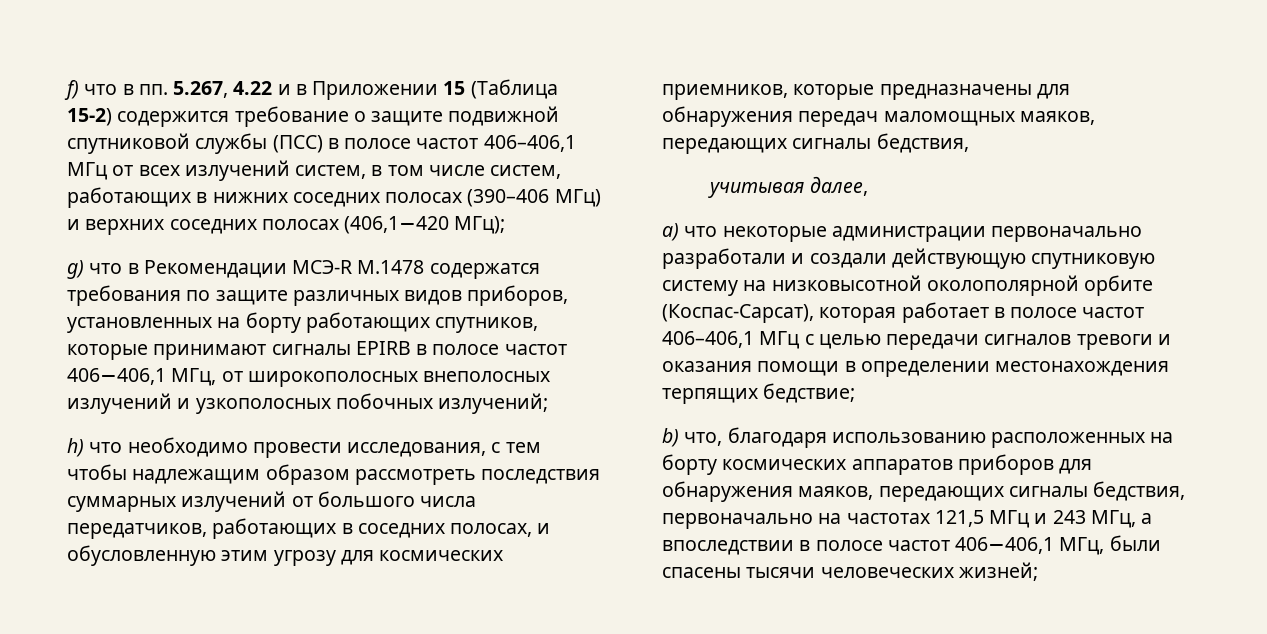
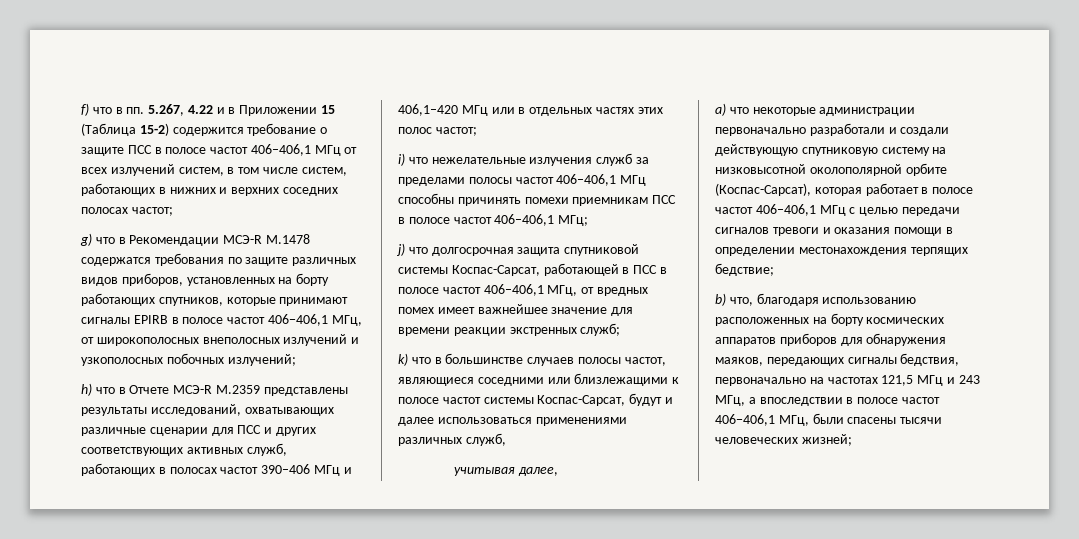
[448,106,560,126] [67,133,323,154] подвижной спутниковой службы (ПСС) -> [127,145,152,154] ПСС
[292,189,601,207] соседних полосах (390–406 МГц) -> (216, 190) none
[344,216,506,234] (406,1−420 МГц); -> [131,207,173,216] частот;
[127,437,541,458] [67,464,601,485] [67,491,477,512] [67,518,551,539] [67,545,504,566] [662,84,1070,100] [662,106,1095,127] [662,133,969,154] необходимо провести исследования, с тем чтобы надлежащим образом рассмотреть последствия суммарных излучений от большого числа передатчиков, работающих в соседних полосах, и обусловленную этим угрозу для космических приемников, которые предназначены для обнаружения передач маломощных маяков, передающих сигналы бедствия, -> [118,385,348,396] [81,404,334,416] [81,425,316,436] [81,443,287,456] [81,463,352,476] [398,104,663,116] [398,127,477,136] [398,153,649,166] [398,174,647,186] [398,193,677,206] [398,214,589,226] [396,243,640,256] [398,263,667,276] [398,284,648,296] [398,304,634,316] [398,323,621,336] [398,353,666,366] [398,373,680,386] [398,393,673,406] [398,417,627,426] [398,433,506,446] в Отчете МСЭ-R M.2359 представлены результаты исследований, охватывающих различные сценарии для ПСС и других соответствующих активных служб, работающих в полосах частот 390–406 МГц и 406,1–420 МГц или в отдельных частях этих полос частот; // i) что нежелательные излучения служб за пределами полосы частот 406–406,1 МГц способны причинять помехи приемникам ПСС в полосе частот 406–406,1 МГц; // j) что долгосрочная защита спутниковой системы Коспас-Сарсат, работающей в ПСС в полосе частот 406–406,1 МГц, от вредных помех имеет важнейшее значение для времени реакции экстренных служб; // k) что в большинстве случаев полосы частот, являющиеся соседними или близлежащими к полосе частот системы Коспас-Сарсат, будут и далее использоваться применениями различных служб,

